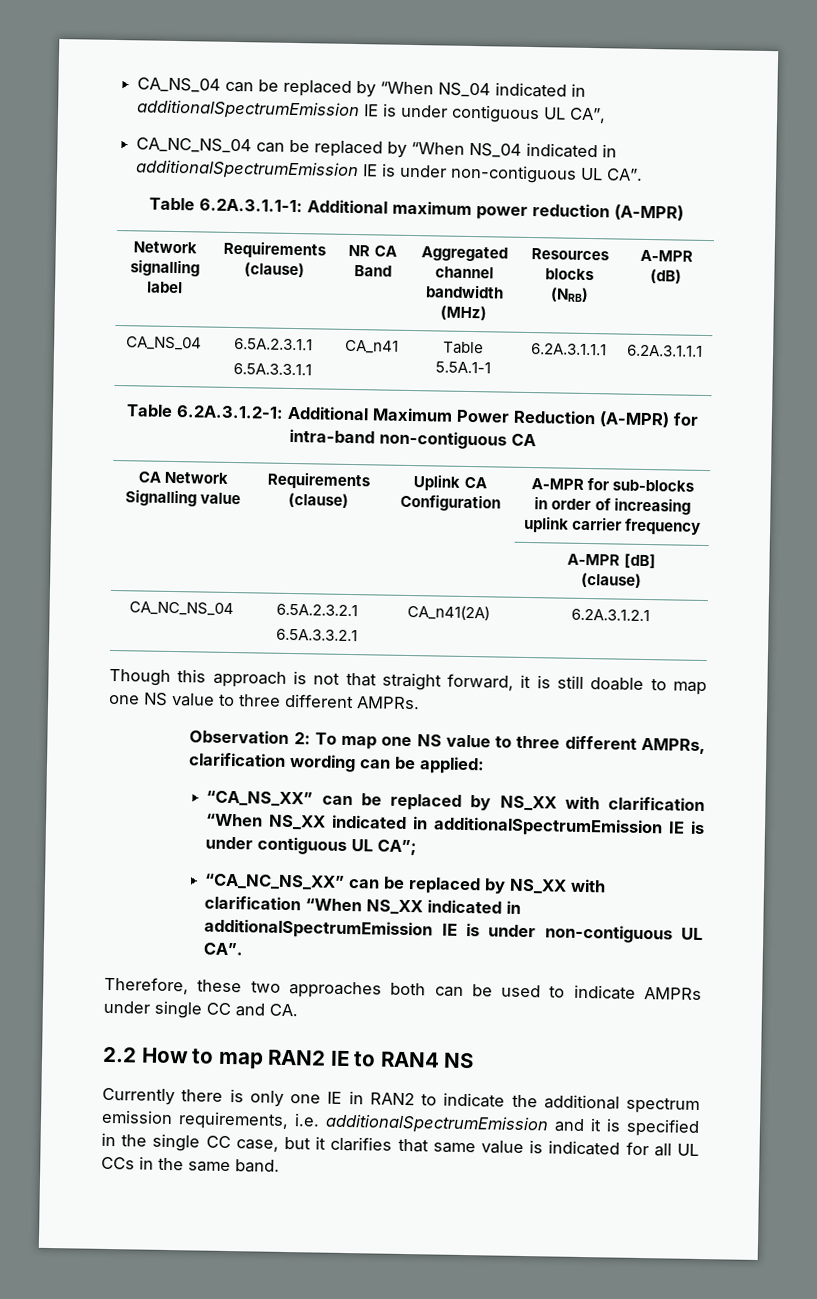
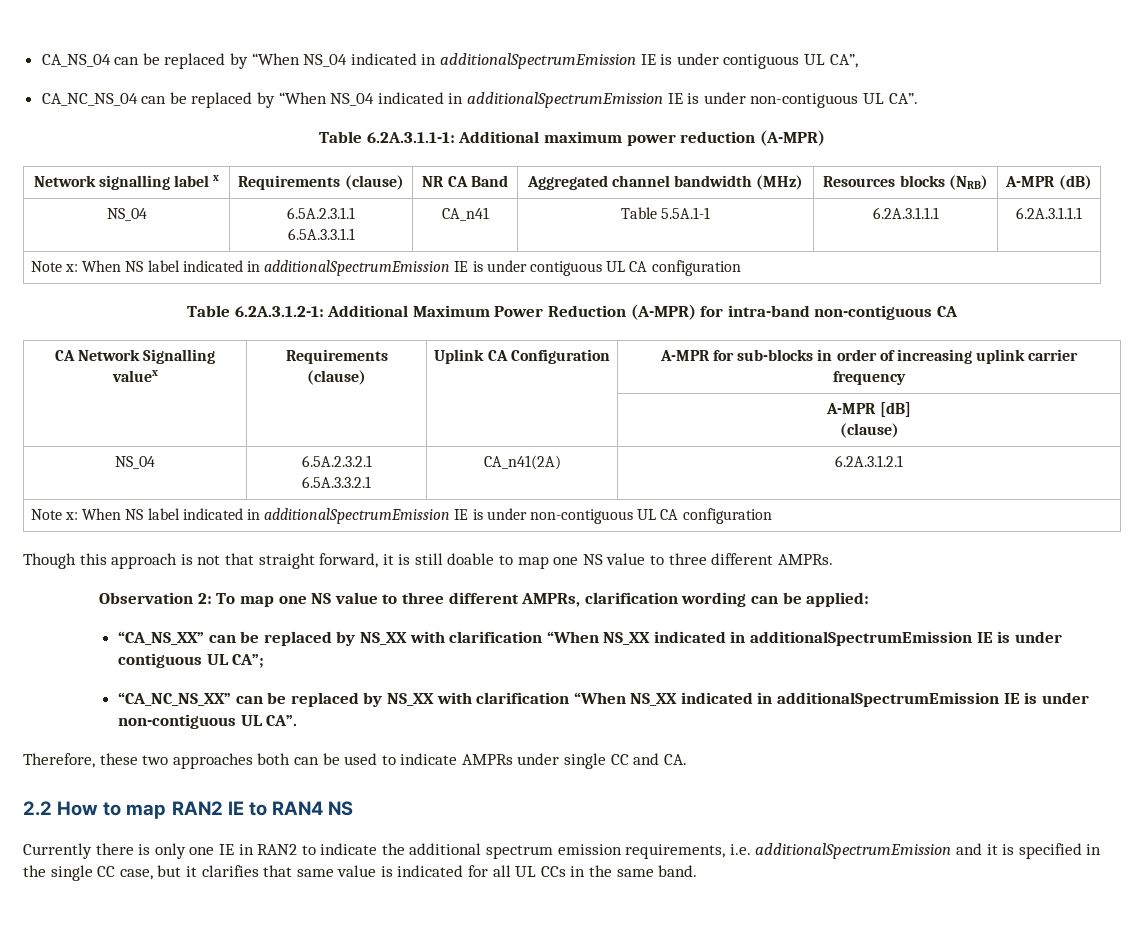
(183, 287) none -> [213,175,220,181] x
[126,336,202,351] CA_NS_04 -> [106,208,147,221] NS_04
(703, 350) none -> [30,260,741,276] // Note x: When NS label indicated in additionalSpectrumEmission IE is under contiguous UL CA configuration
[200,492,242,505] value -> [111,370,158,382] valuex
[128,601,234,617] CA_NC_NS_04 -> [115,456,155,469] NS_04
(650, 615) none -> [30,508,772,524] // Note x: When NS label indicated in additionalSpectrumEmission IE is under non-contiguous UL CA configuration

